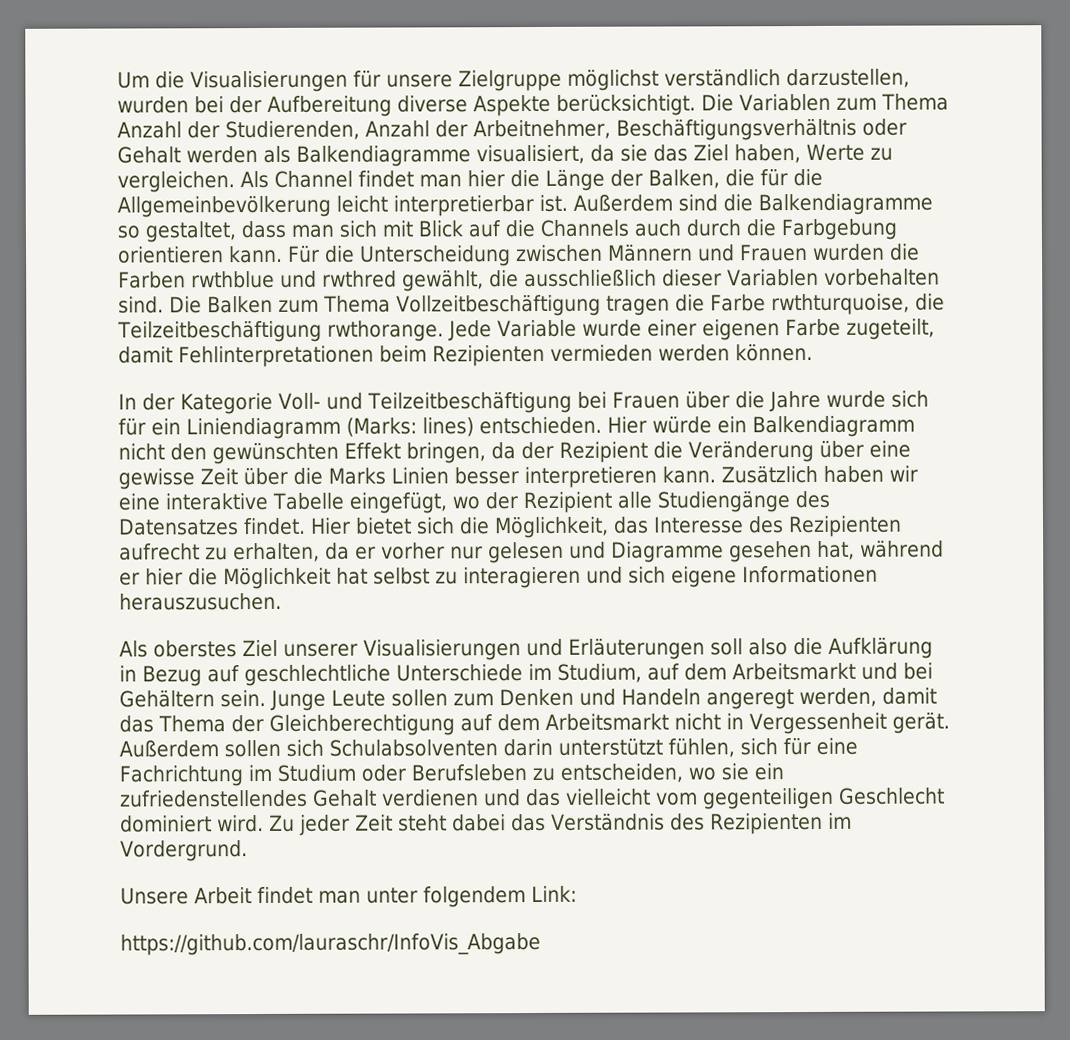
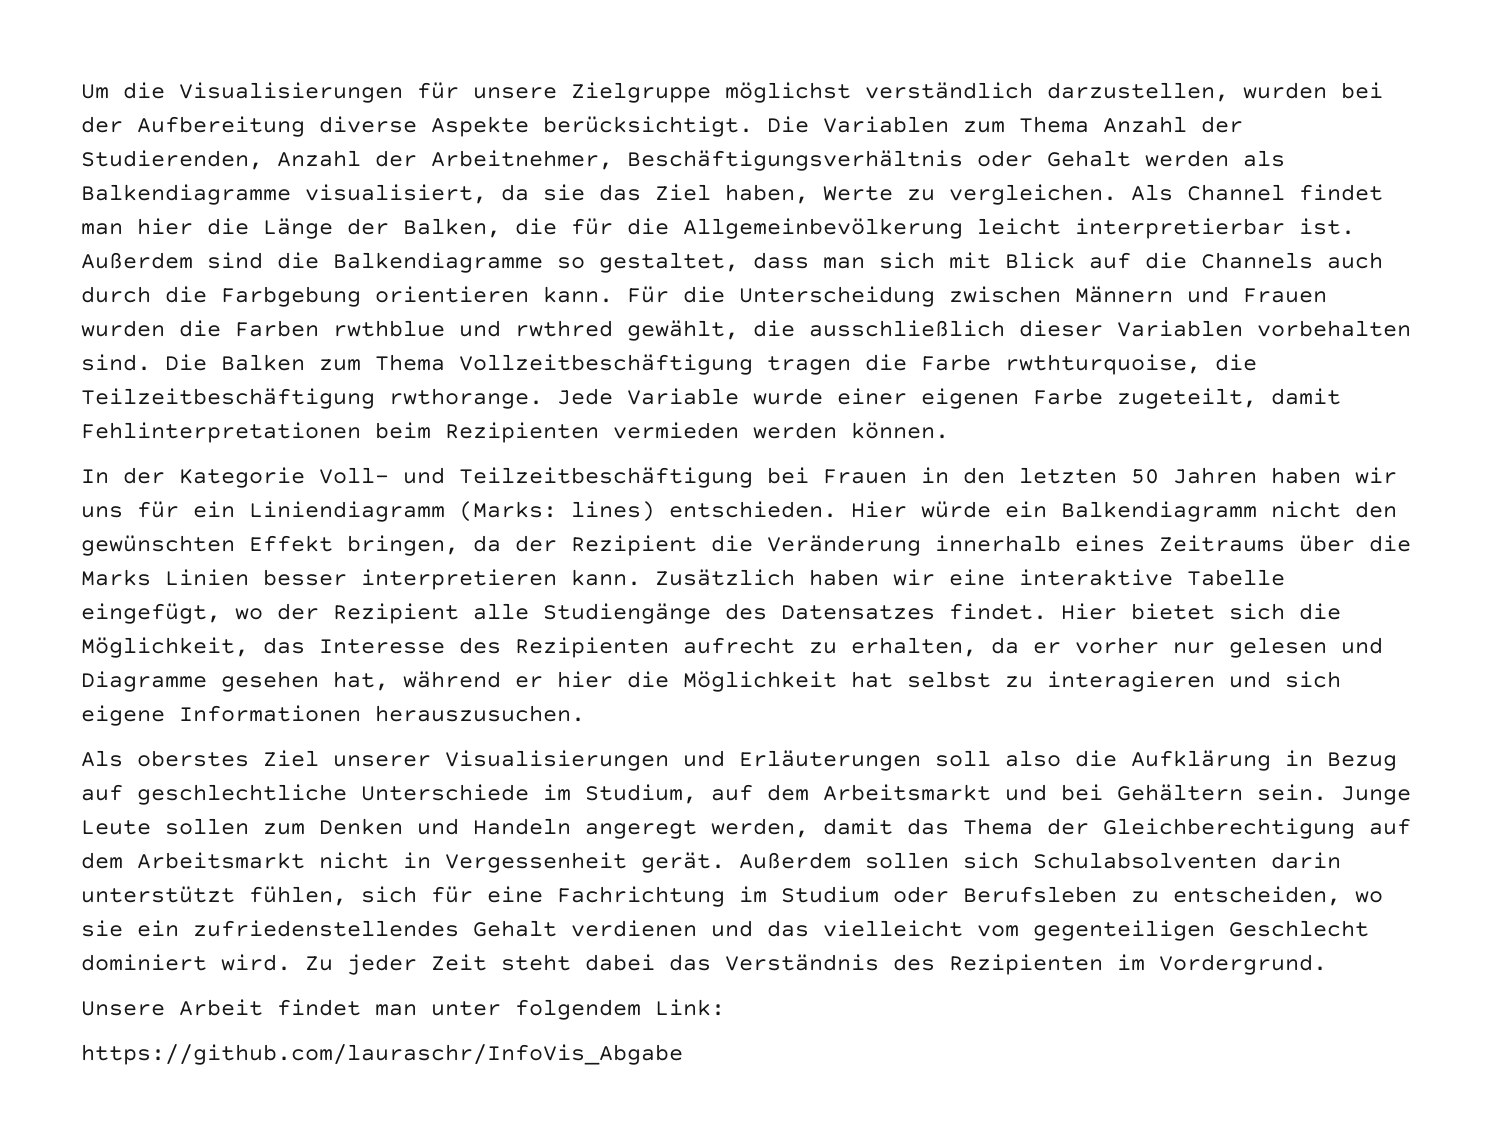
[684,390,929,413] über die Jahre wurde sich -> [921,467,1397,484] [81,506,123,518] in den letzten 50 Jahren haben wir uns
[818,440,911,458] [118,468,238,490] über eine gewisse Zeit -> [935,535,1285,552] innerhalb eines Zeitraums

